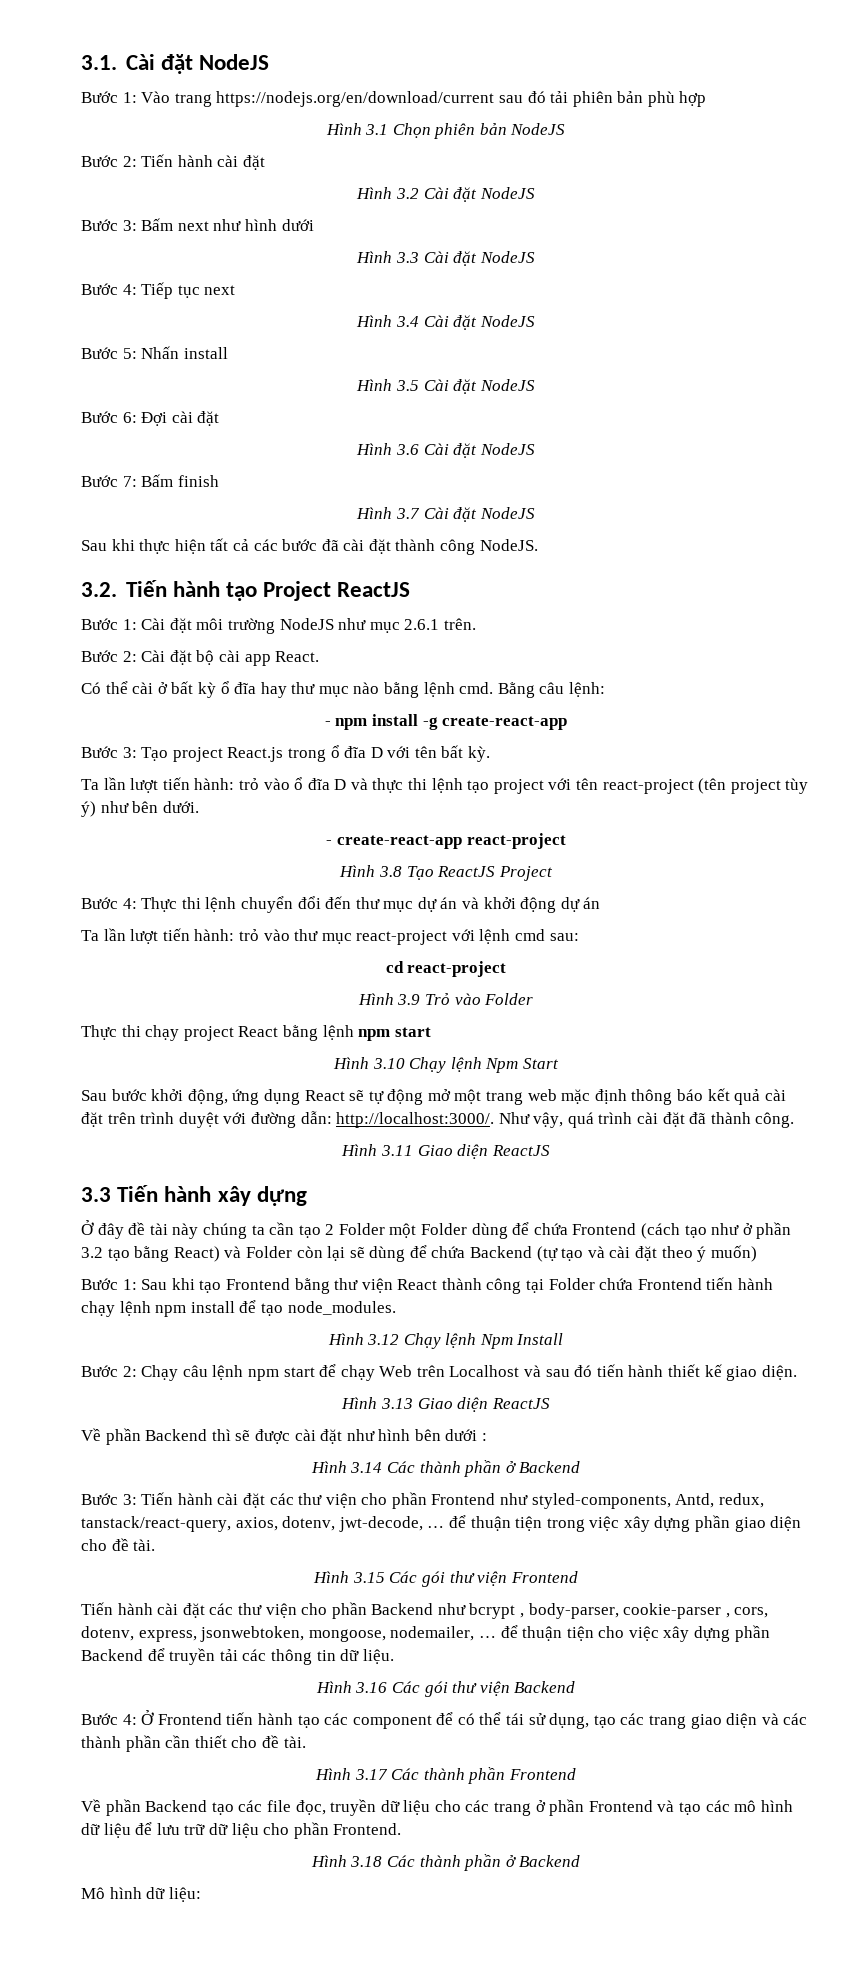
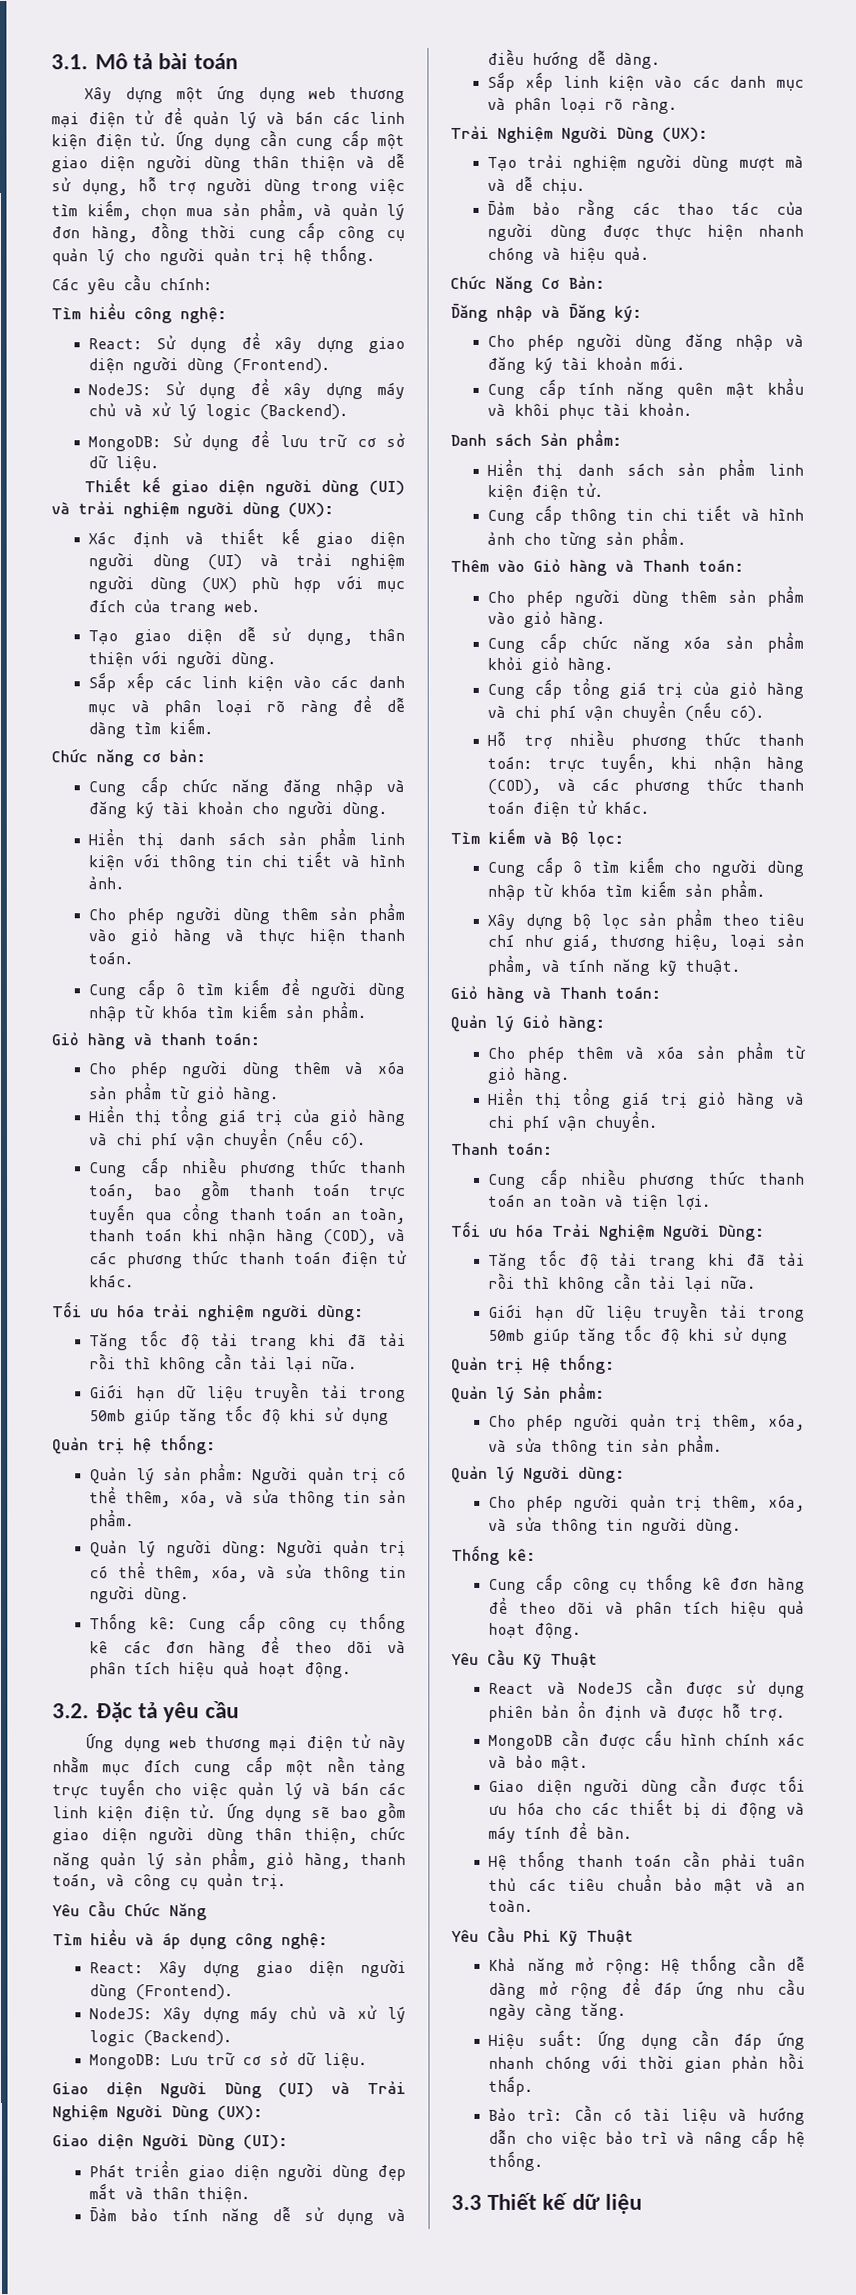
[125,54,269,74] [81,91,707,107] [325,123,566,139] [81,154,265,170] [356,187,535,202] [81,218,314,231] [356,251,535,266] [81,282,236,299] [356,315,535,330] [81,346,228,359] [356,379,535,394] [81,411,220,426] [356,443,535,458] [81,474,219,487] [356,507,535,522] [81,538,538,555] [81,580,411,601] [81,618,476,634] [81,650,320,666] [81,681,606,698] [324,714,568,730] [81,745,491,762] [81,777,809,794] [81,801,199,817] [326,833,566,849] [339,865,553,881] [81,896,601,913] [81,928,579,945] [385,961,507,977] [357,993,534,1005] [81,1025,431,1041] [333,1057,559,1073] [81,1088,786,1105] [81,1111,795,1128] [341,1144,550,1159] [81,1185,307,1206] [81,1220,792,1239] [81,1245,757,1262] [81,1277,774,1294] [81,1300,396,1317] [327,1333,564,1349] [81,1364,797,1381] [341,1397,550,1412] [81,1428,488,1445] [310,1460,581,1477] [81,1492,764,1509] [81,1515,802,1532] [81,1538,156,1551] [313,1571,578,1587] [81,1602,769,1619] [81,1625,770,1642] [81,1648,394,1665] [315,1681,576,1697] [81,1710,808,1729] [81,1735,306,1752] [315,1767,576,1784] [81,1799,793,1816] [81,1822,402,1839] [310,1854,581,1871] [81,1887,201,1902] Cài đặt NodeJS // Bước 1: Vào trang https://nodejs.org/en/download/current sau đó tải phiên bản phù hợp // Hình 3.1 Chọn phiên bản NodeJS // Bước 2: Tiến hành cài đặt // Hình 3.2 Cài đặt NodeJS // Bước 3: Bấm next như hình dưới // Hình 3.3 Cài đặt NodeJS // Bước 4: Tiếp tục next // Hình 3.4 Cài đặt NodeJS // Bước 5: Nhấn install // Hình 3.5 Cài đặt NodeJS // Bước 6: Đợi cài đặt // Hình 3.6 Cài đặt NodeJS // Bước 7: Bấm finish // Hình 3.7 Cài đặt NodeJS // Sau khi thực hiện tất cả các bước đã cài đặt thành công NodeJS. // 3.2. Tiến hành tạo Project ReactJS // Bước 1: Cài đặt môi trường NodeJS như mục 2.6.1 trên. // Bước 2: Cài đặt bộ cài app React. // Có thể cài ở bất kỳ ổ đĩa hay thư mục nào bằng lệnh cmd. Bằng câu lệnh: // - npm install -g create-react-app // Bước 3: Tạo project React.js trong ổ đĩa D với tên bất kỳ. // Ta lần lượt tiến hành: trỏ vào ổ đĩa D và thực thi lệnh tạo project với tên react-project (tên project tùy ý) như bên dưới. // - create-react-app react-project // Hình 3.8 Tạo ReactJS Project // Bước 4: Thực thi lệnh chuyển đổi đến thư mục dự án và khởi động dự án // Ta lần lượt tiến hành: trỏ vào thư mục react-project với lệnh cmd sau: // cd react-project // Hình 3.9 Trỏ vào Folder // Thực thi chạy project React bằng lệnh npm start // Hình 3.10 Chạy lệnh Npm Start // Sau bước khởi động, ứng dụng React sẽ tự động mở một trang web mặc định thông báo kết quả cài đặt trên trình duyệt với đường dẫn: http://localhost:3000/. Như vậy, quá trình cài đặt đã thành công. // Hình 3.11 Giao diện ReactJS // 3.3 Tiến hành xây dựng // Ở đây đề tài này chúng ta cần tạo 2 Folder một Folder dùng để chứa Frontend (cách tạo như ở phần 3.2 tạo bằng React) và Folder còn lại sẽ dùng để chứa Backend (tự tạo và cài đặt theo ý muốn) // Bước 1: Sau khi tạo Frontend bằng thư viện React thành công tại Folder chứa Frontend tiến hành chạy lệnh npm install để tạo node_modules. // Hình 3.12 Chạy lệnh Npm Install // Bước 2: Chạy câu lệnh npm start để chạy Web trên Localhost và sau đó tiến hành thiết kế giao diện. // Hình 3.13 Giao diện ReactJS // Về phần Backend thì sẽ được cài đặt như hình bên dưới : // Hình 3.14 Các thành phần ở Backend // Bước 3: Tiến hành cài đặt các thư viện cho phần Frontend như styled-components, Antd, redux, tanstack/react-query, axios, dotenv, jwt-decode, … để thuận tiện trong việc xây dựng phần giao diện cho đề tài. // Hình 3.15 Các gói thư viện Frontend // Tiến hành cài đặt các thư viện cho phần Backend như bcrypt , body-parser, cookie-parser , cors, dotenv, express, jsonwebtoken, mongoose, nodemailer, … để thuận tiện cho việc xây dựng phần Backend để truyền tải các thông tin dữ liệu. // Hình 3.16 Các gói thư viện Backend // Bước 4: Ở Frontend tiến hành tạo các component để có thể tái sử dụng, tạo các trang giao diện và các thành phần cần thiết cho đề tài. // Hình 3.17 Các thành phần Frontend // Về phần Backend tạo các file đọc, truyền dữ liệu cho các trang ở phần Frontend và tạo các mô hình dữ liệu để lưu trữ dữ liệu cho phần Frontend. // Hình 3.18 Các thành phần ở Backend // Mô hình dữ liệu: -> [95,53,238,70] [84,85,405,104] [51,107,406,129] [51,130,405,151] [51,153,405,173] [51,176,405,196] [51,199,405,221] [51,222,405,243] [51,245,375,266] [51,274,212,295] [51,303,227,324] [88,332,405,354] [88,356,331,375] [88,378,405,400] [88,402,349,421] [88,430,406,452] [88,455,160,472] [84,476,405,497] [51,501,334,519] [88,528,405,549] [88,552,405,571] [88,575,405,594] [88,599,261,617] [88,626,405,646] [88,650,277,669] [88,672,405,693] [88,695,405,717] [88,718,214,739] [51,748,206,767] [88,776,405,797] [88,800,388,819] [88,828,405,850] [88,851,405,872] [88,876,125,890] [88,903,405,925] [88,928,405,946] [88,951,134,965] [88,978,406,1000] [88,1001,367,1023] [51,1032,260,1050] [88,1060,405,1079] [88,1082,279,1104] [88,1105,405,1127] [88,1128,367,1150] [89,1157,406,1178] [89,1180,407,1201] [89,1203,406,1225] [89,1228,406,1246] [89,1250,408,1269] [89,1274,135,1288] [52,1301,364,1322] [89,1330,406,1351] [89,1353,358,1374] [89,1382,406,1403] [89,1405,390,1426] [52,1434,216,1455] [89,1463,406,1485] [89,1486,406,1508] [89,1509,135,1531] [89,1539,406,1558] [89,1561,406,1583] [89,1585,190,1604] [89,1613,406,1634] [89,1636,406,1658] [89,1661,352,1679] [52,1701,239,1723] [85,1733,406,1753] [52,1756,406,1777] [52,1779,406,1800] [52,1802,406,1823] [52,1826,406,1845] [52,1848,406,1870] [52,1873,286,1891] [52,1900,207,1921] [52,1929,328,1950] [89,1959,406,1978] [89,1983,234,2001] [89,2005,406,2024] [89,2030,233,2047] [89,2051,368,2070] [52,2081,406,2099] [52,2104,263,2122] [52,2133,288,2151] [89,2160,406,2182] [89,2183,251,2203] [89,2206,406,2226] [487,48,661,69] [487,71,804,92] [487,96,678,114] [450,125,708,143] [487,153,804,172] [487,175,586,194] [487,198,804,219] [487,222,804,241] [487,246,650,264] [450,274,605,293] [450,302,642,322] [487,332,804,351] [487,355,686,374] [487,377,804,399] [487,402,693,420] [450,429,622,450] [487,458,804,480] [487,482,604,500] [487,504,804,525] [487,527,687,549] [450,558,744,576] [487,585,804,607] [487,610,606,628] [487,631,804,653] [487,656,614,674] [487,677,804,699] [487,700,765,722] [487,729,804,750] [487,752,804,773] [487,776,804,795] [487,799,650,817] [450,827,624,847] [487,856,804,877] [487,879,766,901] [487,908,804,930] [487,933,804,951] [487,954,741,976] [450,985,661,1003] [450,1014,605,1032] [487,1041,806,1063] [487,1066,570,1084] [487,1087,804,1109] [487,1110,658,1132] [450,1141,553,1155] [488,1168,805,1189] [488,1193,712,1210] [451,1220,765,1241] [488,1249,805,1270] [488,1272,757,1293] [488,1301,805,1322] [488,1324,789,1345] [451,1353,615,1374] [451,1382,605,1403] [488,1412,805,1431] [488,1434,723,1456] [451,1465,625,1483] [488,1493,805,1512] [488,1516,742,1535] [451,1544,536,1565] [488,1573,805,1594] [488,1596,805,1618] [488,1622,582,1639] [451,1648,598,1669] [488,1677,805,1698] [488,1700,786,1722] [488,1729,805,1750] [488,1754,589,1771] [488,1775,805,1796] [488,1798,805,1819] [488,1821,633,1843] [488,1850,805,1871] [488,1873,805,1894] [488,1898,534,1912] [451,1925,634,1946] [488,1954,805,1975] [488,1977,805,1999] [488,2002,627,2020] [488,2029,805,2050] [488,2052,805,2073] [488,2075,534,2096] [488,2104,805,2125] [488,2127,805,2148] [488,2150,544,2171] [451,2192,642,2214] Mô tả bài toán // Xây dựng một ứng dụng web thương mại điện tử để quản lý và bán các linh kiện điện tử. Ứng dụng cần cung cấp một giao diện người dùng thân thiện và dễ sử dụng, hỗ trợ người dùng trong việc tìm kiếm, chọn mua sản phẩm, và quản lý đơn hàng, đồng thời cung cấp công cụ quản lý cho người quản trị hệ thống. // Các yêu cầu chính: // Tìm hiểu công nghệ: // React: Sử dụng để xây dựng giao diện người dùng (Frontend). // NodeJS: Sử dụng để xây dựng máy chủ và xử lý logic (Backend). // MongoDB: Sử dụng để lưu trữ cơ sở dữ liệu. // Thiết kế giao diện người dùng (UI) và trải nghiệm người dùng (UX): // Xác định và thiết kế giao diện người dùng (UI) và trải nghiệm người dùng (UX) phù hợp với mục đích của trang web. // Tạo giao diện dễ sử dụng, thân thiện với người dùng. // Sắp xếp các linh kiện vào các danh mục và phân loại rõ ràng để dễ dàng tìm kiếm. // Chức năng cơ bản: // Cung cấp chức năng đăng nhập và đăng ký tài khoản cho người dùng. // Hiển thị danh sách sản phẩm linh kiện với thông tin chi tiết và hình ảnh. // Cho phép người dùng thêm sản phẩm vào giỏ hàng và thực hiện thanh toán. // Cung cấp ô tìm kiếm để người dùng nhập từ khóa tìm kiếm sản phẩm. // Giỏ hàng và thanh toán: // Cho phép người dùng thêm và xóa sản phẩm từ giỏ hàng. // Hiển thị tổng giá trị của giỏ hàng và chi phí vận chuyển (nếu có). // Cung cấp nhiều phương thức thanh toán, bao gồm thanh toán trực tuyến qua cổng thanh toán an toàn, thanh toán khi nhận hàng (COD), và các phương thức thanh toán điện tử khác. // Tối ưu hóa trải nghiệm người dùng: // Tăng tốc độ tải trang khi đã tải rồi thì không cần tải lại nữa. // Giới hạn dữ liệu truyền tải trong 50mb giúp tăng tốc độ khi sử dụng // Quản trị hệ thống: // Quản lý sản phẩm: Người quản trị có thể thêm, xóa, và sửa thông tin sản phẩm. // Quản lý người dùng: Người quản trị có thể thêm, xóa, và sửa thông tin người dùng. // Thống kê: Cung cấp công cụ thống kê các đơn hàng để theo dõi và phân tích hiệu quả hoạt động. // 3.2. Đặc tả yêu cầu // Ứng dụng web thương mại điện tử này nhằm mục đích cung cấp một nền tảng trực tuyến cho việc quản lý và bán các linh kiện điện tử. Ứng dụng sẽ bao gồm giao diện người dùng thân thiện, chức năng quản lý sản phẩm, giỏ hàng, thanh toán, và công cụ quản trị. // Yêu Cầu Chức Năng // Tìm hiểu và áp dụng công nghệ: // React: Xây dựng giao diện người dùng (Frontend). // NodeJS: Xây dựng máy chủ và xử lý logic (Backend). // MongoDB: Lưu trữ cơ sở dữ liệu. // Giao diện Người Dùng (UI) và Trải Nghiệm Người Dùng (UX): // Giao diện Người Dùng (UI): // Phát triển giao diện người dùng đẹp mắt và thân thiện. // Đảm bảo tính năng dễ sử dụng và điều hướng dễ dàng. // Sắp xếp linh kiện vào các danh mục và phân loại rõ ràng. // Trải Nghiệm Người Dùng (UX): // Tạo trải nghiệm người dùng mượt mà và dễ chịu. // Đảm bảo rằng các thao tác của người dùng được thực hiện nhanh chóng và hiệu quả. // Chức Năng Cơ Bản: // Đăng nhập và Đăng ký: // Cho phép người dùng đăng nhập và đăng ký tài khoản mới. // Cung cấp tính năng quên mật khẩu và khôi phục tài khoản. // Danh sách Sản phẩm: // Hiển thị danh sách sản phẩm linh kiện điện tử. // Cung cấp thông tin chi tiết và hình ảnh cho từng sản phẩm. // Thêm vào Giỏ hàng và Thanh toán: // Cho phép người dùng thêm sản phẩm vào giỏ hàng. // Cung cấp chức năng xóa sản phẩm khỏi giỏ hàng. // Cung cấp tổng giá trị của giỏ hàng và chi phí vận chuyển (nếu có). // Hỗ trợ nhiều phương thức thanh toán: trực tuyến, khi nhận hàng (COD), và các phương thức thanh toán điện tử khác. // Tìm kiếm và Bộ lọc: // Cung cấp ô tìm kiếm cho người dùng nhập từ khóa tìm kiếm sản phẩm. // Xây dựng bộ lọc sản phẩm theo tiêu chí như giá, thương hiệu, loại sản phẩm, và tính năng kỹ thuật. // Giỏ hàng và Thanh toán: // Quản lý Giỏ hàng: // Cho phép thêm và xóa sản phẩm từ giỏ hàng. // Hiển thị tổng giá trị giỏ hàng và chi phí vận chuyển. // Thanh toán: // Cung cấp nhiều phương thức thanh toán an toàn và tiện lợi. // Tối ưu hóa Trải Nghiệm Người Dùng: // Tăng tốc độ tải trang khi đã tải rồi thì không cần tải lại nữa. // Giới hạn dữ liệu truyền tải trong 50mb giúp tăng tốc độ khi sử dụng // Quản trị Hệ thống: // Quản lý Sản phẩm: // Cho phép người quản trị thêm, xóa, và sửa thông tin sản phẩm. // Quản lý Người dùng: // Cho phép người quản trị thêm, xóa, và sửa thông tin người dùng. // Thống kê: // Cung cấp công cụ thống kê đơn hàng để theo dõi và phân tích hiệu quả hoạt động. // Yêu Cầu Kỹ Thuật // React và NodeJS cần được sử dụng phiên bản ổn định và được hỗ trợ. // MongoDB cần được cấu hình chính xác và bảo mật. // Giao diện người dùng cần được tối ưu hóa cho các thiết bị di động và máy tính để bàn. // Hệ thống thanh toán cần phải tuân thủ các tiêu chuẩn bảo mật và an toàn. // Yêu Cầu Phi Kỹ Thuật // Khả năng mở rộng: Hệ thống cần dễ dàng mở rộng để đáp ứng nhu cầu ngày càng tăng. // Hiệu suất: Ứng dụng cần đáp ứng nhanh chóng với thời gian phản hồi thấp. // Bảo trì: Cần có tài liệu và hướng dẫn cho việc bảo trì và nâng cấp hệ thống. // 3.3 Thiết kế dữ liệu

